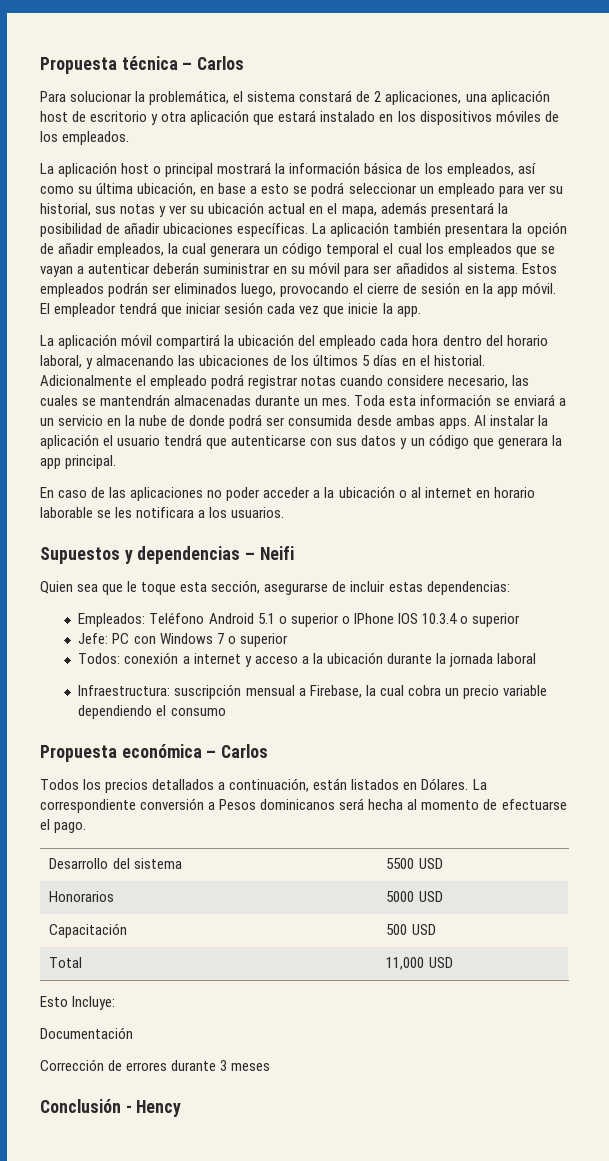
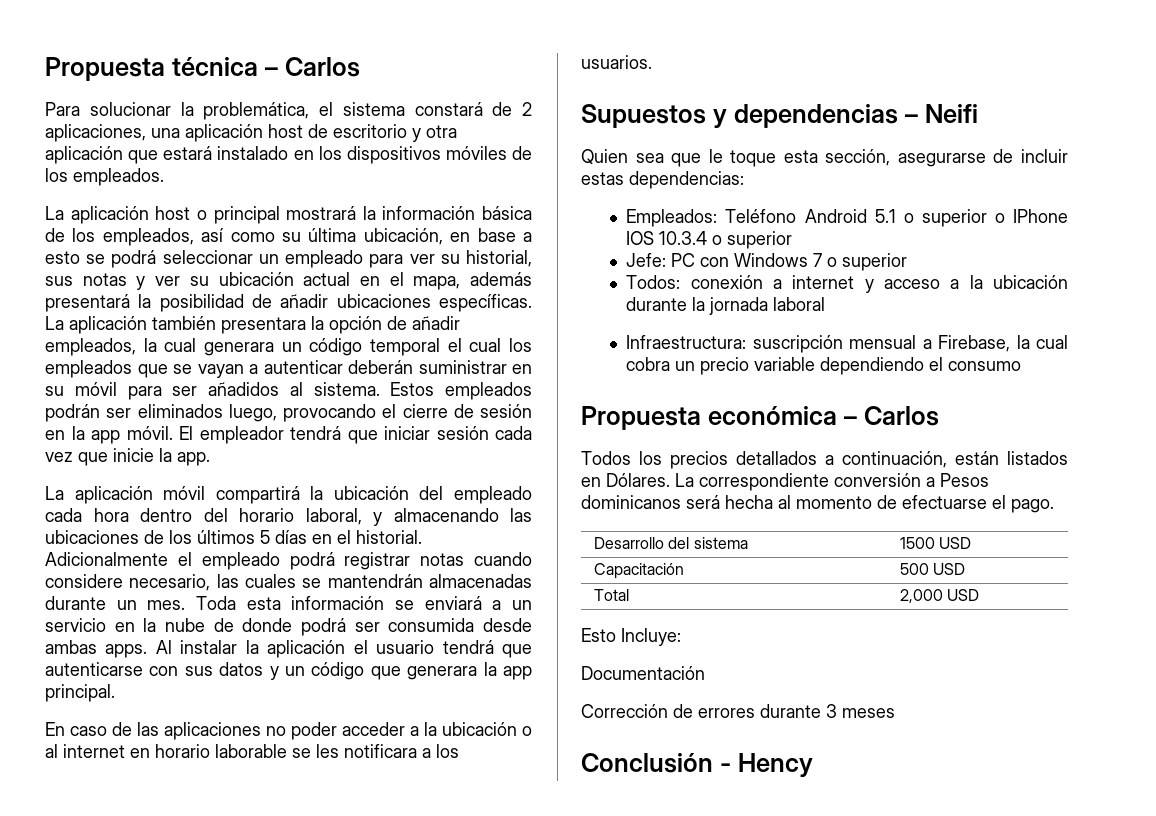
[386,858,443,869] [49,891,115,902] [386,891,415,902] 5500 USD // Honorarios | 5000 -> [899,537,935,549] 1500
[386,957,425,970] 11,000 -> [899,589,943,603] 2,000

